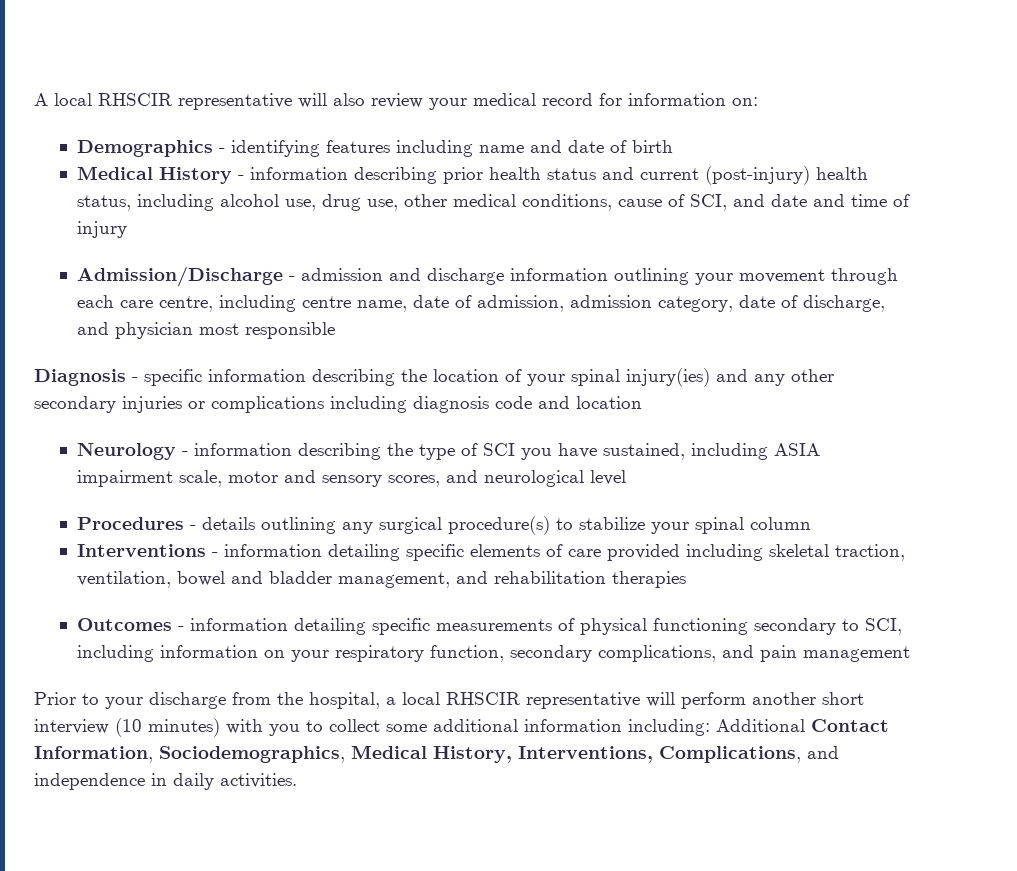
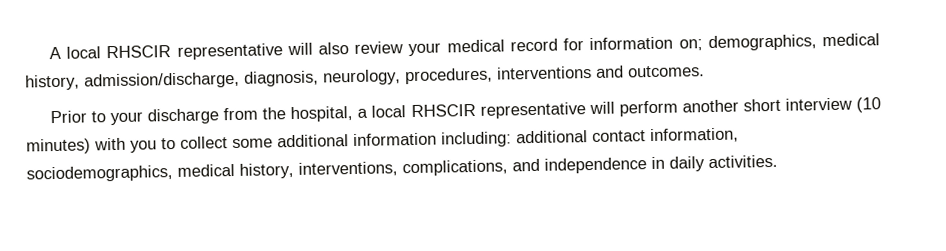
[732,97,758,106] [76,140,673,157] [76,166,868,185] [76,194,910,211] [76,221,127,238] [76,266,898,287] [76,295,885,312] [76,322,335,339] [34,368,834,387] [34,396,642,413] [76,443,820,460] [76,470,626,487] [76,516,811,535] [76,544,905,561] [76,571,686,588] [76,618,902,635] [76,645,910,662] on: // Demographics - identifying features including name and date of birth // Medical History - information describing prior health status and current (post-injury) health status, including alcohol use, drug use, other medical conditions, cause of SCI, and date and time of injury // Admission/Discharge - admission and discharge information outlining your movement through each care centre, including centre name, date of admission, admission category, date of discharge, and physician most responsible // Diagnosis - specific information describing the location of your spinal injury(ies) and any other secondary injuries or complications including diagnosis code and location // Neurology - information describing the type of SCI you have sustained, including ASIA impairment scale, motor and sensory scores, and neurological level // Procedures - details outlining any surgical procedure(s) to stabilize your spinal column // Interventions - information detailing specific elements of care provided including skeletal traction, ventilation, bowel and bladder management, and rehabilitation therapies // Outcomes - information detailing specific measurements of physical functioning secondary to SCI, including information on your respiratory function, secondary complications, and pain management -> [678,33,880,52] [25,65,705,91] on; demographics, medical history, admission/discharge, diagnosis, neurology, procedures, interventions and outcomes.
[716,719,889,732] [34,745,801,763] Additional Contact Information, Sociodemographics, Medical History, Interventions, Complications, -> [516,127,739,144] [26,159,508,183] additional contact information, sociodemographics, medical history, interventions, complications,

